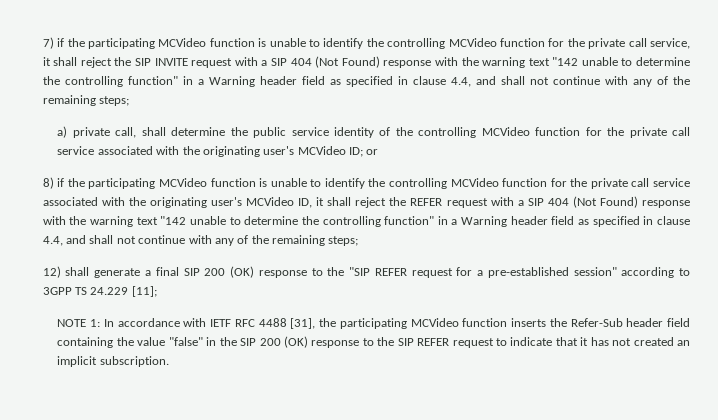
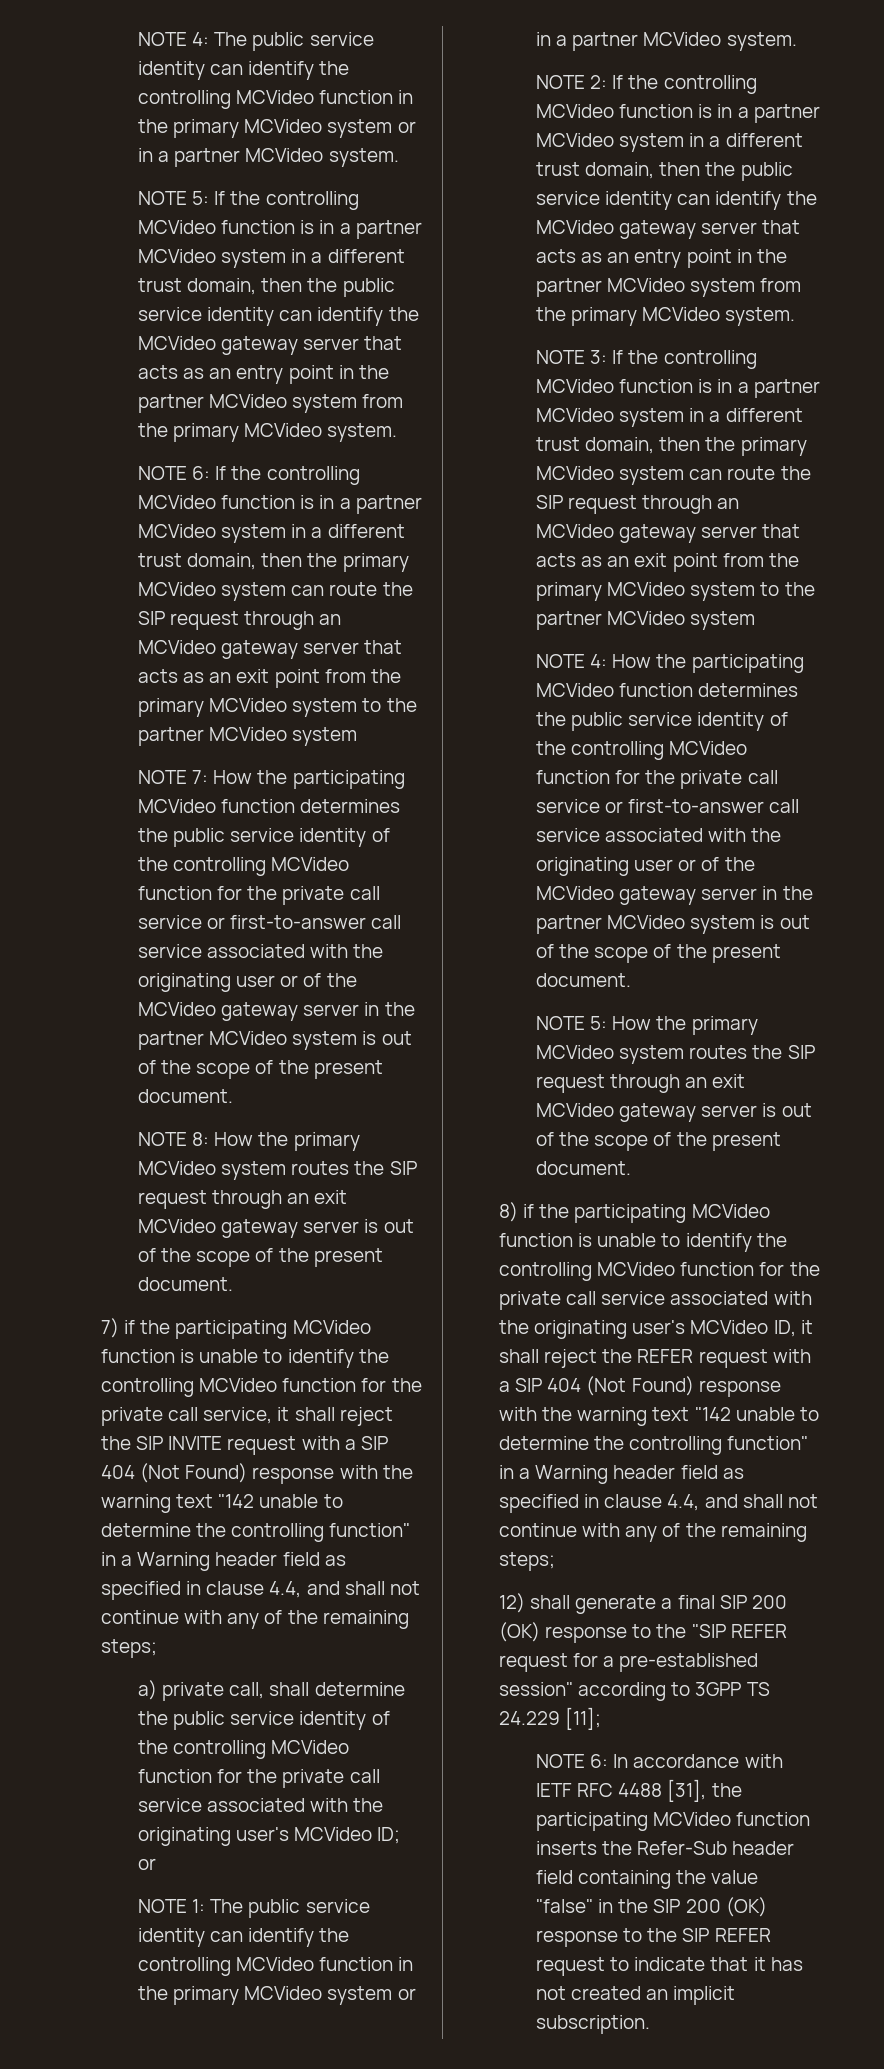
(42, 43) none -> [138,32,374,51] [138,61,350,80] [138,90,414,109] [138,119,416,138] [138,148,399,167] [138,191,359,210] [138,220,422,239] [138,249,405,268] [138,278,395,297] [138,307,419,326] [138,336,403,355] [138,365,389,384] [138,394,404,413] [138,423,398,442] [138,466,360,485] [138,495,422,514] [138,524,405,543] [138,553,409,572] [138,582,413,601] [138,611,342,630] [138,640,403,659] [138,669,401,688] [138,698,417,717] [138,727,358,746] [138,770,405,789] [138,799,401,813] [138,828,390,847] [138,857,350,876] [138,886,380,905] [138,915,402,929] [138,944,384,958] [138,973,357,992] [138,1002,415,1021] [138,1031,412,1050] [138,1060,383,1079] [138,1089,234,1103] [138,1132,360,1151] [138,1161,417,1180] [138,1190,348,1209] [138,1219,414,1238] [138,1248,383,1267] [138,1277,234,1291] NOTE 4: The public service identity can identify the controlling MCVideo function in the primary MCVideo system or in a partner MCVideo system. // NOTE 5: If the controlling MCVideo function is in a partner MCVideo system in a different trust domain, then the public service identity can identify the MCVideo gateway server that acts as an entry point in the partner MCVideo system from the primary MCVideo system. // NOTE 6: If the controlling MCVideo function is in a partner MCVideo system in a different trust domain, then the primary MCVideo system can route the SIP request through an MCVideo gateway server that acts as an exit point from the primary MCVideo system to the partner MCVideo system // NOTE 7: How the participating MCVideo function determines the public service identity of the controlling MCVideo function for the private call service or first-to-answer call service associated with the originating user or of the MCVideo gateway server in the partner MCVideo system is out of the scope of the present document. // NOTE 8: How the primary MCVideo system routes the SIP request through an exit MCVideo gateway server is out of the scope of the present document. //
(379, 152) none -> [138,1899,370,1918] [138,1928,350,1947] [138,1957,414,1976] [138,1986,416,2005] [536,32,797,51] [536,75,757,94] [536,104,820,123] [536,133,803,152] [536,162,793,181] [536,191,817,210] [536,220,801,239] [536,249,787,268] [536,278,802,297] [536,307,796,326] [536,350,757,369] [536,379,820,398] [536,408,803,427] [536,437,807,456] [536,466,811,485] [536,495,740,514] [536,524,801,543] [536,553,799,572] [536,582,815,601] [536,611,756,630] [536,654,804,673] [536,683,799,697] [536,712,788,731] [536,741,748,760] [536,770,778,789] [536,799,800,813] [536,828,782,842] [536,857,755,876] [536,886,813,905] [536,915,810,934] [536,944,781,963] [536,973,632,987] [536,1016,758,1035] [536,1045,815,1064] [536,1074,746,1093] [536,1103,812,1122] [536,1132,781,1151] [536,1161,632,1175] // NOTE 1: The public service identity can identify the controlling MCVideo function in the primary MCVideo system or in a partner MCVideo system. // NOTE 2: If the controlling MCVideo function is in a partner MCVideo system in a different trust domain, then the public service identity can identify the MCVideo gateway server that acts as an entry point in the partner MCVideo system from the primary MCVideo system. // NOTE 3: If the controlling MCVideo function is in a partner MCVideo system in a different trust domain, then the primary MCVideo system can route the SIP request through an MCVideo gateway server that acts as an exit point from the primary MCVideo system to the partner MCVideo system // NOTE 4: How the participating MCVideo function determines the public service identity of the controlling MCVideo function for the private call service or first-to-answer call service associated with the originating user or of the MCVideo gateway server in the partner MCVideo system is out of the scope of the present document. // NOTE 5: How the primary MCVideo system routes the SIP request through an exit MCVideo gateway server is out of the scope of the present document.
[90,319,101,327] 1: -> [590,1754,609,1768] 6:

